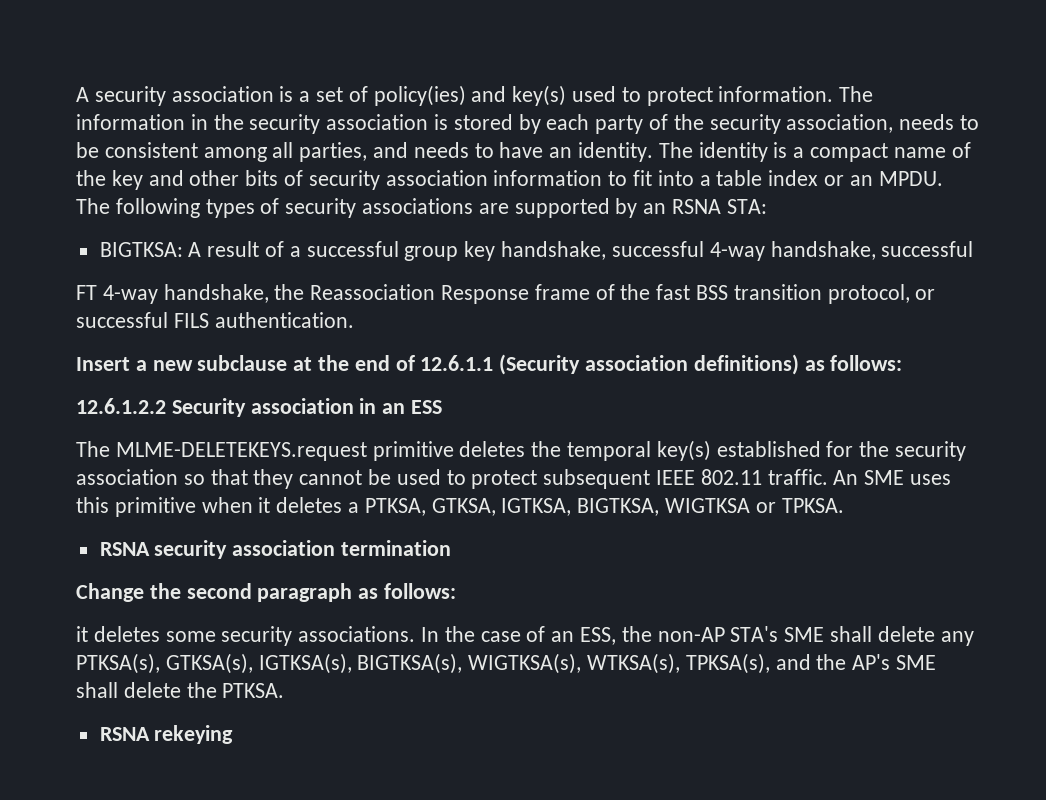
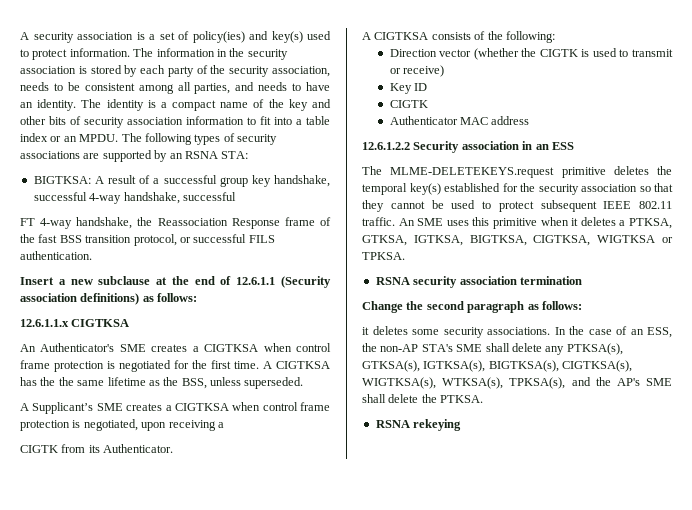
(903, 363) none -> [20,319,130,327] [20,343,331,352] [20,360,330,372] [20,377,304,389] [20,402,330,414] [20,419,224,431] [20,444,174,453] [362,31,555,43] [389,48,673,60] [389,65,444,77] [389,83,427,94] [389,100,428,108] [389,116,530,125] // 12.6.1.1.x CIGTKSA // An Authenticator's SME creates a CIGTKSA when control frame protection is negotiated for the first time. A CIGTKSA has the the same lifetime as the BSS, unless superseded. // A Supplicant’s SME creates a CIGTKSA when control frame protection is negotiated, upon receiving a // CIGTK from its Authenticator. // A CIGTKSA consists of the following: // Direction vector (whether the CIGTK is used to transmit or receive) // Key ID // CIGTK // Authenticator MAC address
(660, 507) none -> [533,235,591,246] CIGTKSA,
(463, 663) none -> [562,360,633,372] CIGTKSA(s),

